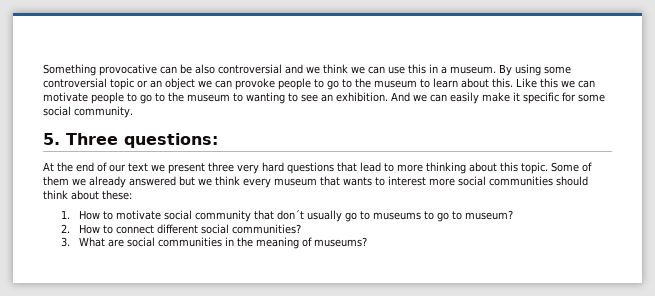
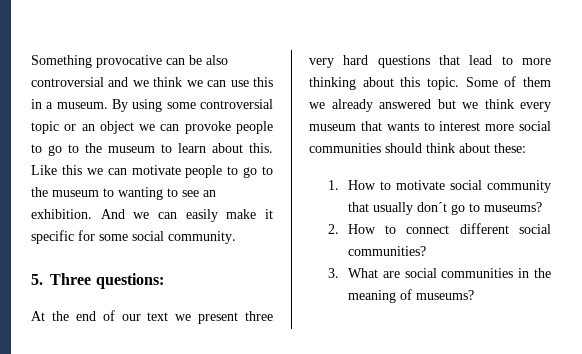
[276,210,513,222] don´t usually go to museums to go to museum? -> [372,202,542,215] usually don´t go to museums?

